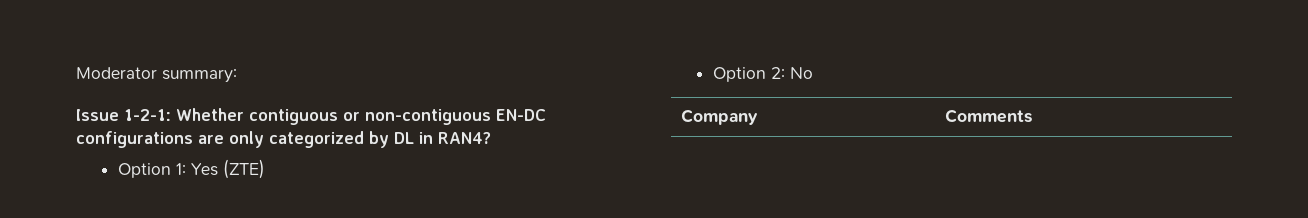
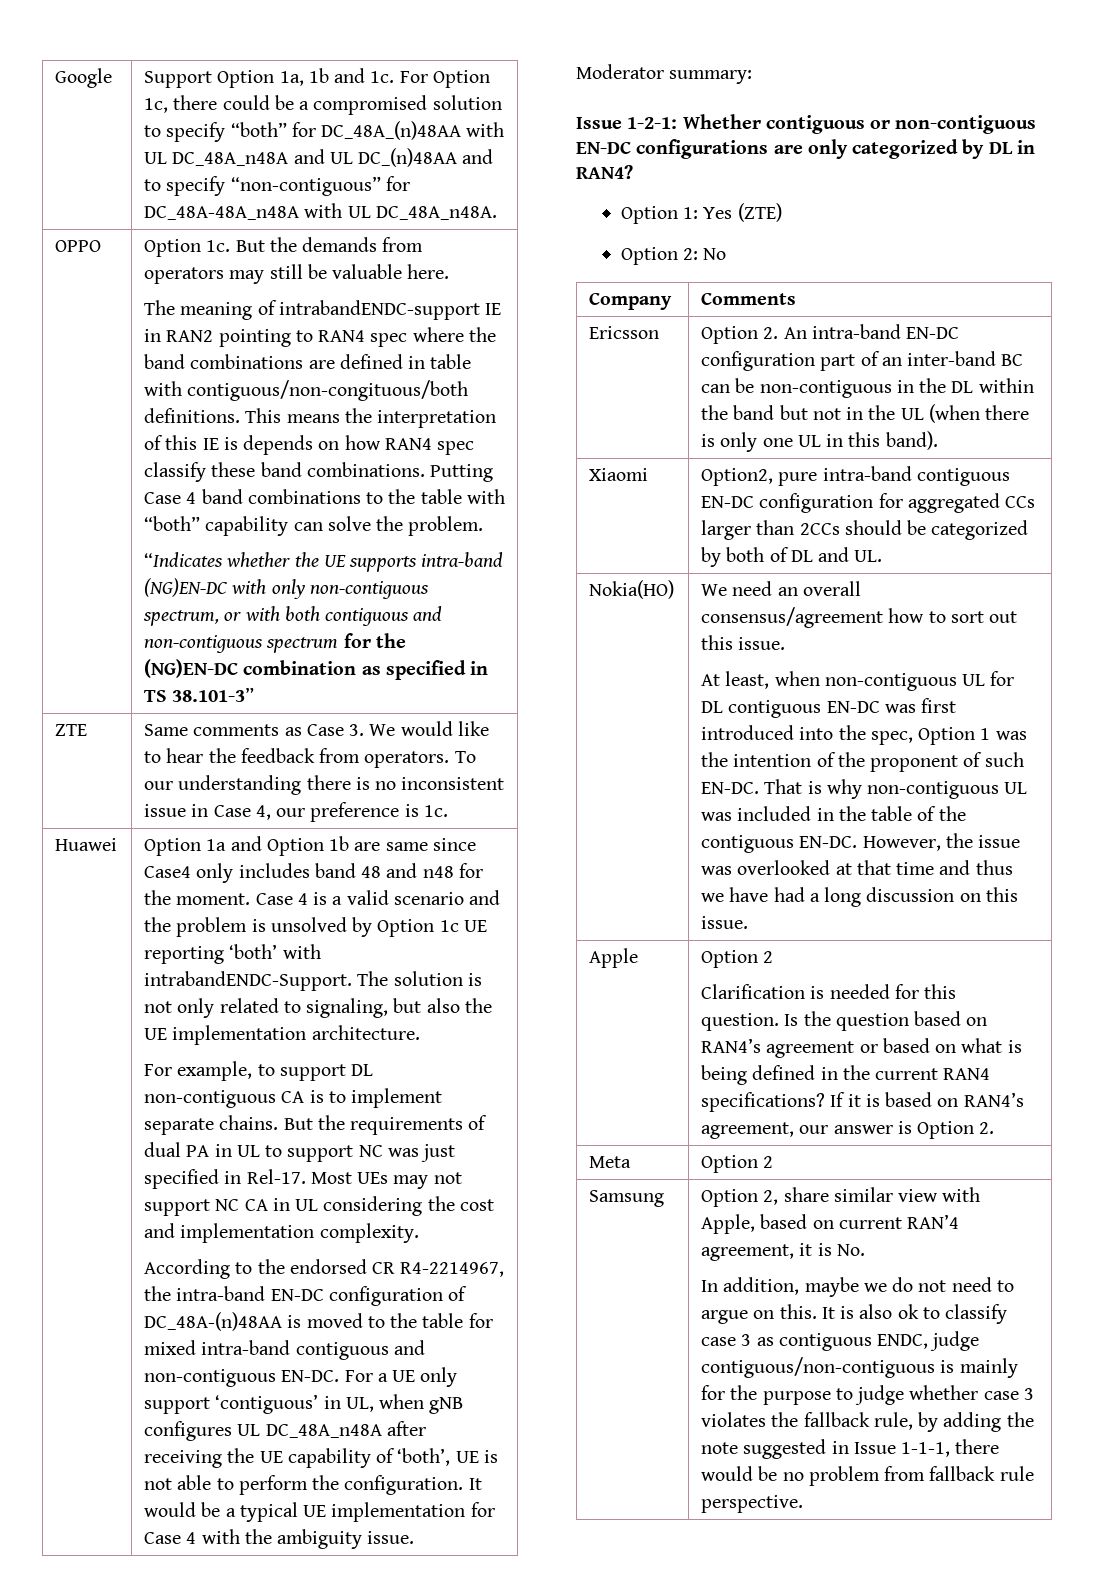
(76, 73) none -> [55,68,113,88] [144,68,490,88] [144,95,502,115] [144,121,505,142] [144,148,494,167] [144,176,410,196] [144,203,497,220] [55,240,102,252] [144,237,424,257] [144,264,450,284] [144,300,502,320] [144,327,496,347] [144,354,472,369] [144,380,469,401] [144,408,497,428] [144,435,475,455] [144,462,494,482] [144,489,505,504] [144,516,484,536] [144,552,504,572] [144,578,429,599] [143,606,443,626] [144,633,406,653] [144,659,489,680] [144,687,255,702] [55,724,88,736] [144,721,489,736] [144,748,476,768] [144,775,505,795] [144,802,448,822] [55,838,118,851] [144,836,476,856] [144,863,483,883] [144,890,501,905] [144,917,487,937] [144,944,321,964] [144,971,482,991] [144,998,492,1018] [144,1025,420,1045] [144,1061,374,1081] [144,1088,443,1108] [144,1115,488,1135] [144,1142,456,1162] [144,1169,462,1189] [144,1196,494,1216] [144,1223,419,1243] [144,1259,505,1279] [144,1286,468,1306] [144,1312,493,1331] [144,1340,425,1360] [144,1367,458,1387] [144,1394,464,1414] [144,1421,426,1441] [144,1448,498,1468] [144,1475,482,1495] [144,1502,495,1522] [144,1529,415,1549] Google | Support Option 1a, 1b and 1c. For Option 1c, there could be a compromised solution to specify “both” for DC_48A_(n)48AA with UL DC_48A_n48A and UL DC_(n)48AA and to specify “non-contiguous” for DC_48A-48A_n48A with UL DC_48A_n48A. // OPPO | Option 1c. But the demands from operators may still be valuable here. // The meaning of intrabandENDC-support IE in RAN2 pointing to RAN4 spec where the band combinations are defined in table with contiguous/non-congituous/both definitions. This means the interpretation of this IE is depends on how RAN4 spec classify these band combinations. Putting Case 4 band combinations to the table with “both” capability can solve the problem. // “Indicates whether the UE supports intra-band (NG)EN-DC with only non-contiguous spectrum, or with both contiguous and non-contiguous spectrum for the (NG)EN-DC combination as specified in TS 38.101-3” // ZTE | Same comments as Case 3. We would like to hear the feedback from operators. To our understanding there is no inconsistent issue in Case 4, our preference is 1c. // Huawei | Option 1a and Option 1b are same since Case4 only includes band 48 and n48 for the moment. Case 4 is a valid scenario and the problem is unsolved by Option 1c UE reporting ‘both’ with intrabandENDC-Support. The solution is not only related to signaling, but also the UE implementation architecture. // For example, to support DL non-contiguous CA is to implement separate chains. But the requirements of dual PA in UL to support NC was just specified in Rel-17. Most UEs may not support NC CA in UL considering the cost and implementation complexity. // According to the endorsed CR R4-2214967, the intra-band EN-DC configuration of DC_48A-(n)48AA is moved to the table for mixed intra-band contiguous and non-contiguous EN-DC. For a UE only support ‘contiguous’ in UL, when gNB configures UL DC_48A_n48A after receiving the UE capability of ‘both’, UE is not able to perform the configuration. It would be a typical UE implementation for Case 4 with the ambiguity issue. //
(1032, 116) none -> [589,326,660,339] [701,324,960,344] [701,351,1024,371] [701,378,1034,398] [701,404,1030,423] [701,431,938,452] [589,468,649,481] [701,466,1010,486] [701,493,1036,513] [701,520,1029,540] [701,547,883,567] [589,580,675,599] [701,581,861,596] [701,607,1018,628] [701,635,786,650] [701,671,1015,691] [701,698,957,718] [701,725,1027,745] [701,752,1024,772] [701,779,1028,799] [701,806,966,821] [701,833,1021,853] [701,860,1013,875] [701,887,1018,907] [701,916,749,929] [589,948,639,968] [701,950,774,968] [701,984,957,999] [701,1011,988,1031] [701,1038,1022,1058] [701,1065,991,1085] [701,1092,1024,1112] [701,1121,995,1139] [589,1156,632,1168] [701,1155,774,1173] [589,1190,665,1207] [701,1187,981,1207] [701,1214,960,1234] [701,1243,865,1261] [701,1277,1014,1297] [701,1304,1008,1324] [701,1331,980,1351] [701,1357,1018,1378] [701,1385,1034,1405] [701,1412,1034,1432] [701,1439,1000,1459] [701,1466,1034,1486] [701,1495,804,1513] // Ericsson | Option 2. An intra-band EN-DC configuration part of an inter-band BC can be non-contiguous in the DL within the band but not in the UL (when there is only one UL in this band). // Xiaomi | Option2, pure intra-band contiguous EN-DC configuration for aggregated CCs larger than 2CCs should be categorized by both of DL and UL. // Nokia(HO) | We need an overall consensus/agreement how to sort out this issue. // At least, when non-contiguous UL for DL contiguous EN-DC was first introduced into the spec, Option 1 was the intention of the proponent of such EN-DC. That is why non-contiguous UL was included in the table of the contiguous EN-DC. However, the issue was overlooked at that time and thus we have had a long discussion on this issue. // Apple | Option 2 // Clarification is needed for this question. Is the question based on RAN4’s agreement or based on what is being defined in the current RAN4 specifications? If it is based on RAN4’s agreement, our answer is Option 2. // Meta | Option 2 // Samsung | Option 2, share similar view with Apple, based on current RAN’4 agreement, it is No. // In addition, maybe we do not need to argue on this. It is also ok to classify case 3 as contiguous ENDC, judge contiguous/non-contiguous is mainly for the purpose to judge whether case 3 violates the fallback rule, by adding the note suggested in Issue 1-1-1, there would be no problem from fallback rule perspective.

